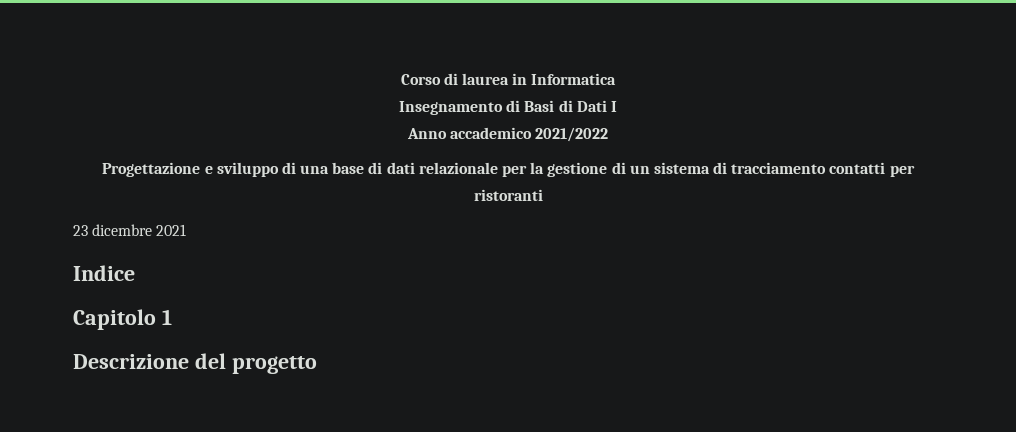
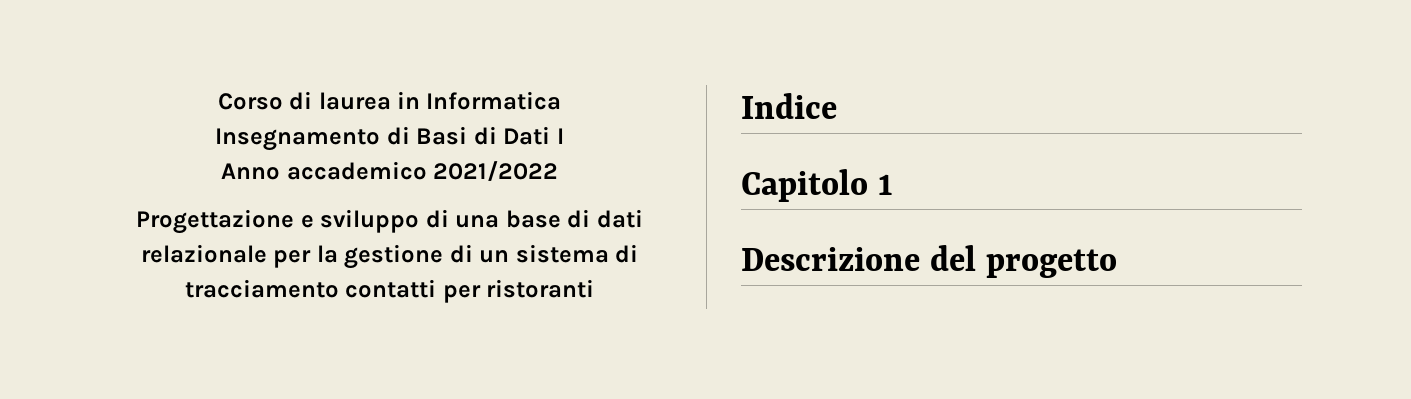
[73,224,187,236] // 23 dicembre 2021 -> (595, 288) none

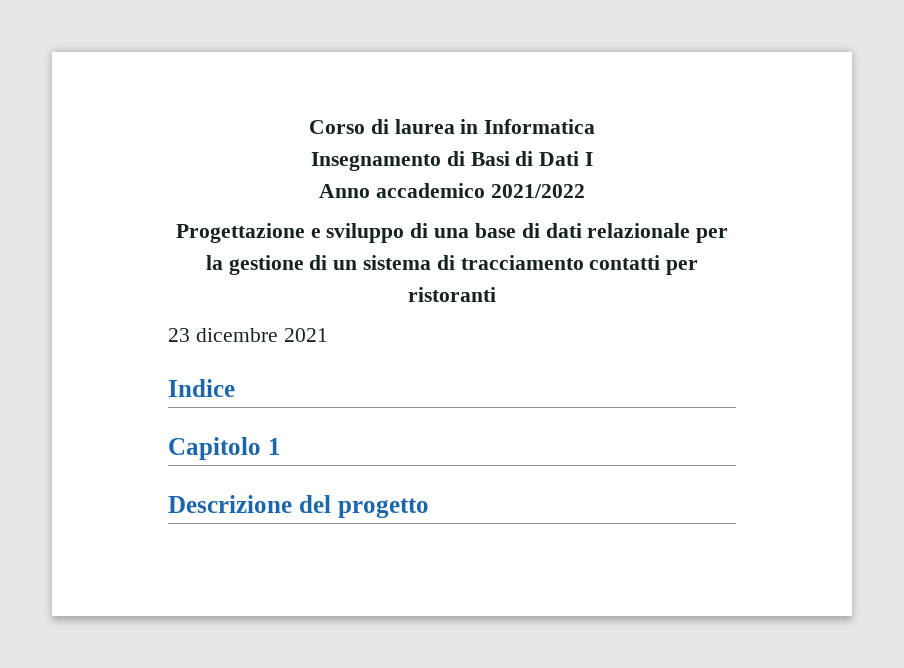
(595, 288) none -> [168,328,328,342] // 23 dicembre 2021

